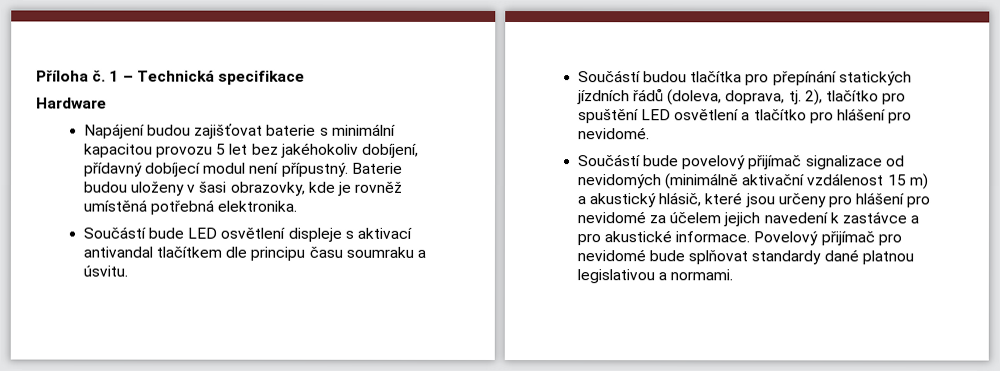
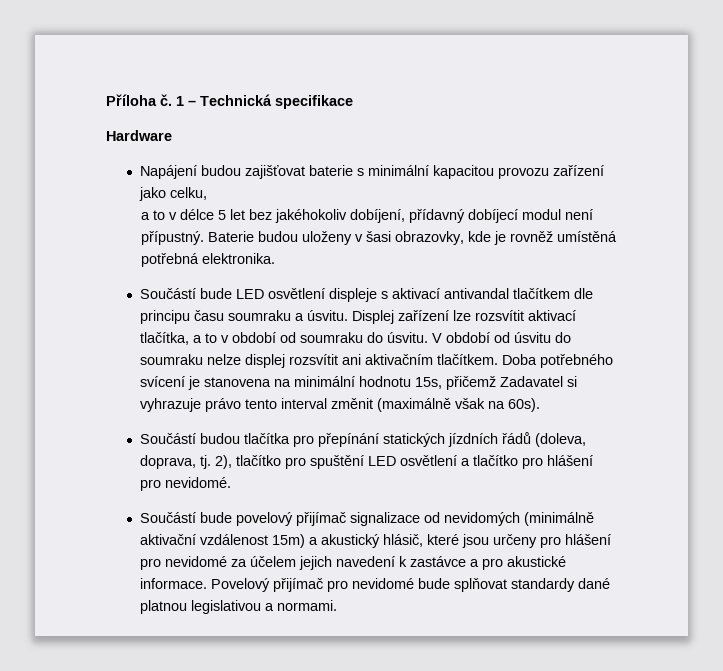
(213, 151) none -> [552,165,604,176] [138,187,207,201] [141,209,215,220] zařízení jako celku, // a to v délce
(128, 271) none -> [351,310,576,324] [139,332,571,345] [139,354,613,368] [139,376,577,390] [139,398,540,412] Displej zařízení lze rozsvítit aktivací tlačítka, a to v období od soumraku do úsvitu. V období od úsvitu do soumraku nelze displej rozsvítit ani aktivačním tlačítkem. Doba potřebného svícení je stanovena na minimální hodnotu 15s, přičemž Zadavatel si vyhrazuje právo tento interval změnit (maximálně však na 60s).
[887,173,929,190] 15 m) -> [271,534,305,548] 15m)

